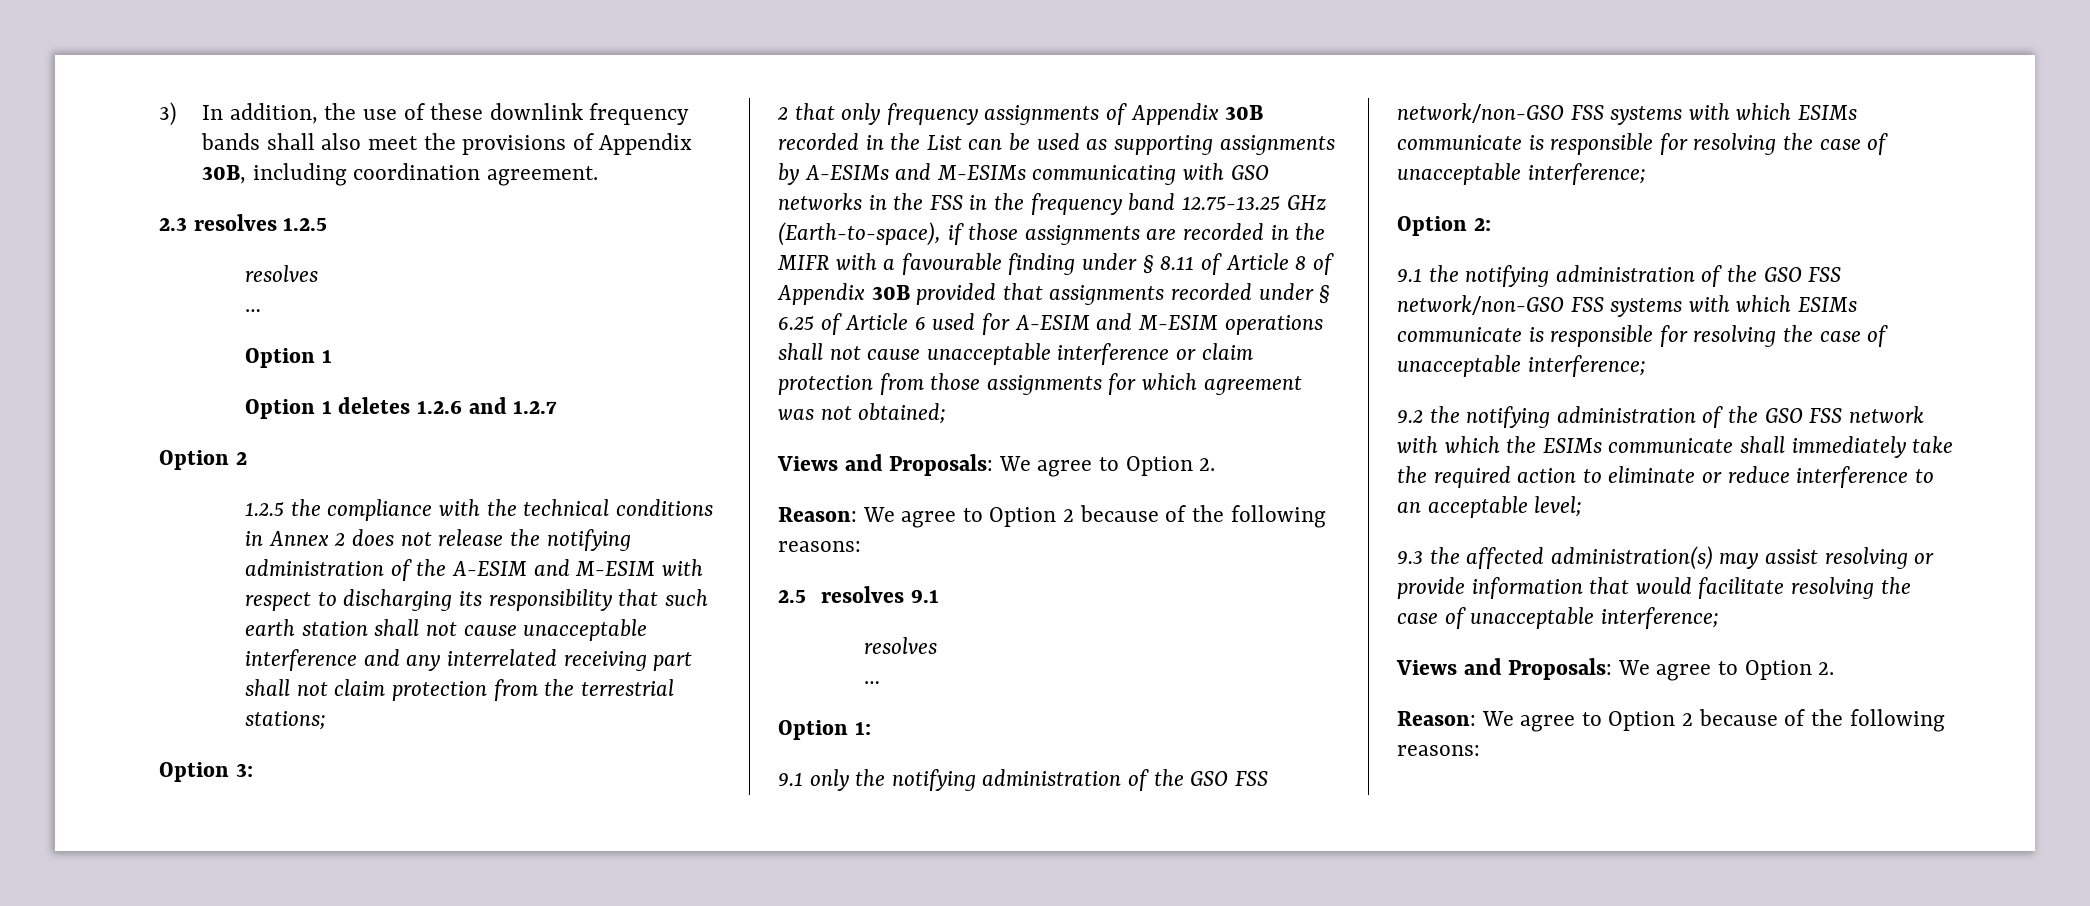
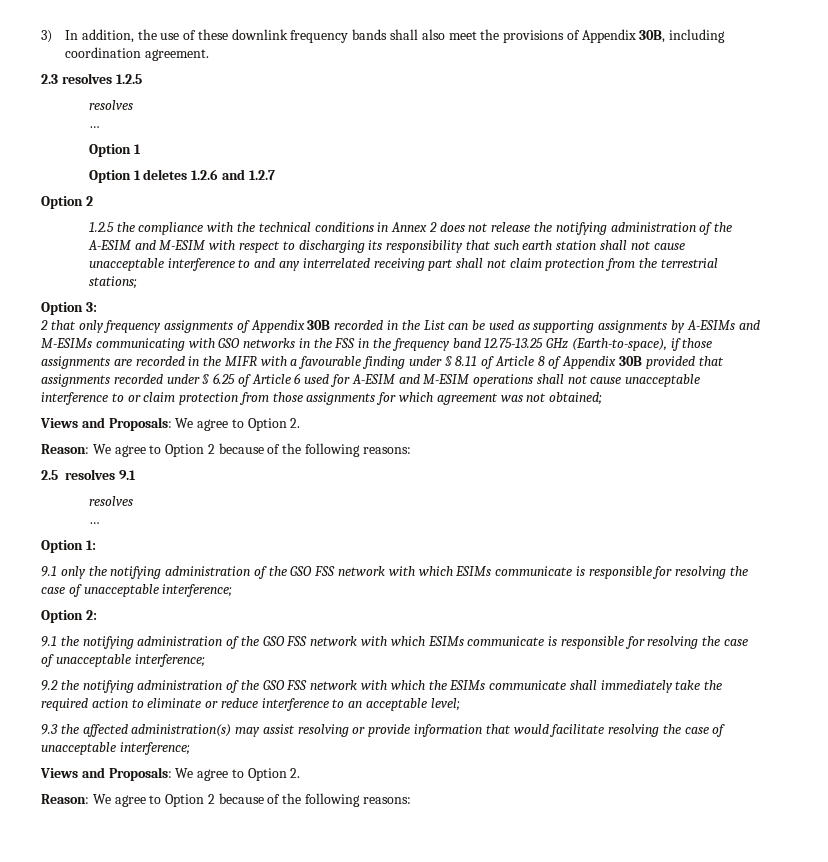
(358, 660) none -> [238,259,251,268] to
(1170, 354) none -> [111,393,124,402] to
[1397,103,1683,125] network/non-GSO FSS systems -> [338,566,386,576] network
[1397,295,1683,317] network/non-GSO FSS systems -> [310,636,358,646] network

